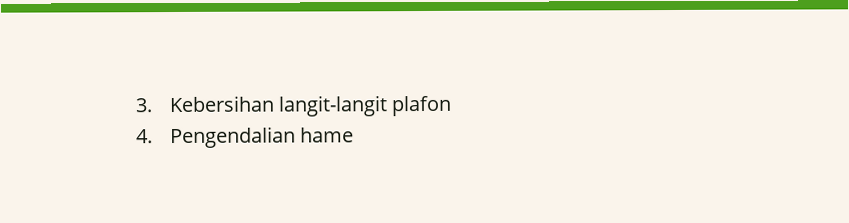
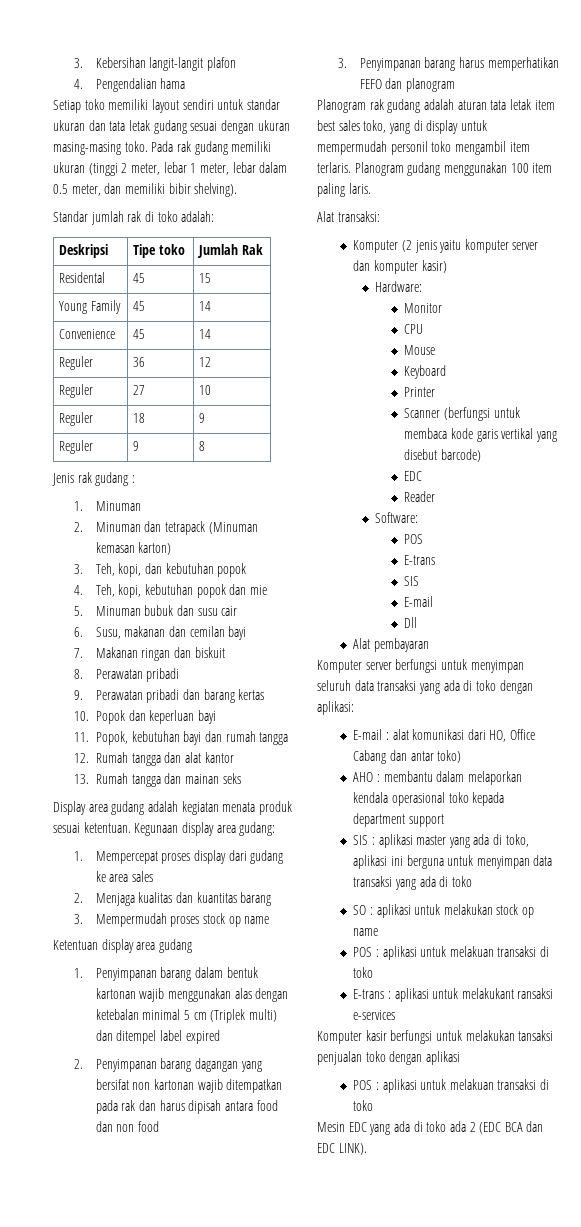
[300,127,355,143] hame -> [160,78,186,89] [53,99,280,113] [53,120,290,134] [53,141,272,155] [53,162,288,176] [53,183,238,197] [53,211,215,225] [58,244,108,258] [132,244,185,258] [196,244,263,258] [58,272,105,283] [132,273,145,283] [198,273,211,283] [58,300,121,314] [132,301,145,311] [198,301,211,311] [58,329,115,339] [132,329,145,339] [198,329,211,339] [58,356,93,370] [132,357,145,367] [198,357,211,367] [58,384,93,398] [132,385,145,395] [198,385,211,395] [58,412,93,426] [132,413,145,423] [198,413,205,423] [58,440,93,454] [132,441,139,451] [198,441,205,451] [52,472,135,486] [74,501,141,511] [74,521,258,535] [95,542,172,555] [74,563,247,577] [74,584,268,598] [74,605,238,616] [74,626,247,640] [74,647,225,661] [74,668,180,682] [74,689,265,703] [74,710,217,724] [74,731,289,745] [74,752,234,766] [74,773,241,787] [53,801,292,815] [53,822,276,836] [74,850,284,864] [95,871,154,882] [74,892,272,906] [74,913,270,927] [53,939,192,953] [74,967,258,981] [95,988,289,1002] [95,1009,278,1023] [95,1030,220,1044] [74,1058,262,1072] [95,1079,283,1093] [95,1100,278,1114] [95,1121,160,1132] [338,57,559,71] [359,78,456,92] [317,99,555,113] [317,120,487,134] [317,141,530,155] [317,162,553,176] [317,183,371,197] [317,211,380,222] [353,239,539,253] [353,260,447,274] [374,281,422,292] [404,303,443,313] [404,324,424,334] [404,345,436,355] [404,365,447,379] [404,387,436,397] [404,407,520,421] [404,428,558,442] [404,449,482,462] [404,471,423,481] [404,491,436,502] [374,512,418,523] [404,534,424,544] [404,555,436,565] [404,576,420,586] [404,596,434,607] [404,617,418,628] [353,638,429,652] [317,659,524,673] [317,680,533,694] [317,701,354,715] [353,729,536,742] [353,750,462,764] [353,771,522,785] [353,792,505,806] [353,813,444,827] [353,834,529,848] [353,855,553,869] [353,876,472,890] [353,904,535,918] [353,928,379,936] [353,946,550,960] [353,967,374,978] [353,988,554,1002] [353,1010,396,1020] [317,1030,554,1044] [317,1051,460,1065] [353,1079,550,1093] [353,1100,374,1111] [317,1121,544,1135] [317,1143,367,1155] hama // Setiap toko memiliki layout sendiri untuk standar ukuran dan tata letak gudang sesuai dengan ukuran masing-masing toko. Pada rak gudang memiliki ukuran (tinggi 2 meter, lebar 1 meter, lebar dalam 0.5 meter, dan memiliki bibir shelving). // Standar jumlah rak di toko adalah: // Deskripsi | Tipe toko | Jumlah Rak // Residental | 45 | 15 // Young Family | 45 | 14 // Convenience | 45 | 14 // Reguler | 36 | 12 // Reguler | 27 | 10 // Reguler | 18 | 9 // Reguler | 9 | 8 // Jenis rak gudang : // 1. Minuman // 2. Minuman dan tetrapack (Minuman kemasan karton) // 3. Teh, kopi, dan kebutuhan popok // 4. Teh, kopi, kebutuhan popok dan mie // 5. Minuman bubuk dan susu cair // 6. Susu, makanan dan cemilan bayi // 7. Makanan ringan dan biskuit // 8. Perawatan pribadi // 9. Perawatan pribadi dan barang kertas // 10. Popok dan keperluan bayi // 11. Popok, kebutuhan bayi dan rumah tangga // 12. Rumah tangga dan alat kantor // 13. Rumah tangga dan mainan seks // Display area gudang adalah kegiatan menata produk sesuai ketentuan. Kegunaan display area gudang: // 1. Mempercepat proses display dari gudang ke area sales // 2. Menjaga kualitas dan kuantitas barang // 3. Mempermudah proses stock op name // Ketentuan display area gudang // 1. Penyimpanan barang dalam bentuk kartonan wajib menggunakan alas dengan ketebalan minimal 5 cm (Triplek multi) dan ditempel label expired // 2. Penyimpanan barang dagangan yang bersifat non kartonan wajib ditempatkan pada rak dan harus dipisah antara food dan non food // 3. Penyimpanan barang harus memperhatikan FEFO dan planogram // Planogram rak gudang adalah aturan tata letak item best sales toko, yang di display untuk mempermudah personil toko mengambil item terlaris. Planogram gudang menggunakan 100 item paling laris. // Alat transaksi: // Komputer (2 jenis yaitu komputer server dan komputer kasir) // Hardware: // Monitor // CPU // Mouse // Keyboard // Printer // Scanner (berfungsi untuk membaca kode garis vertikal yang disebut barcode) // EDC // Reader // Software: // POS // E-trans // SIS // E-mail // Dll // Alat pembayaran // Komputer server berfungsi untuk menyimpan seluruh data transaksi yang ada di toko dengan aplikasi: // E-mail : alat komunikasi dari HO, Office Cabang dan antar toko) // AHO : membantu dalam melaporkan kendala operasional toko kepada department support // SIS : aplikasi master yang ada di toko, aplikasi ini berguna untuk menyimpan data transaksi yang ada di toko // SO : aplikasi untuk melakukan stock op name // POS : aplikasi untuk melakuan transaksi di toko // E-trans : aplikasi untuk melakukant ransaksi e-services // Komputer kasir berfungsi untuk melakukan tansaksi penjualan toko dengan aplikasi // POS : aplikasi untuk melakuan transaksi di toko // Mesin EDC yang ada di toko ada 2 (EDC BCA dan EDC LINK).

